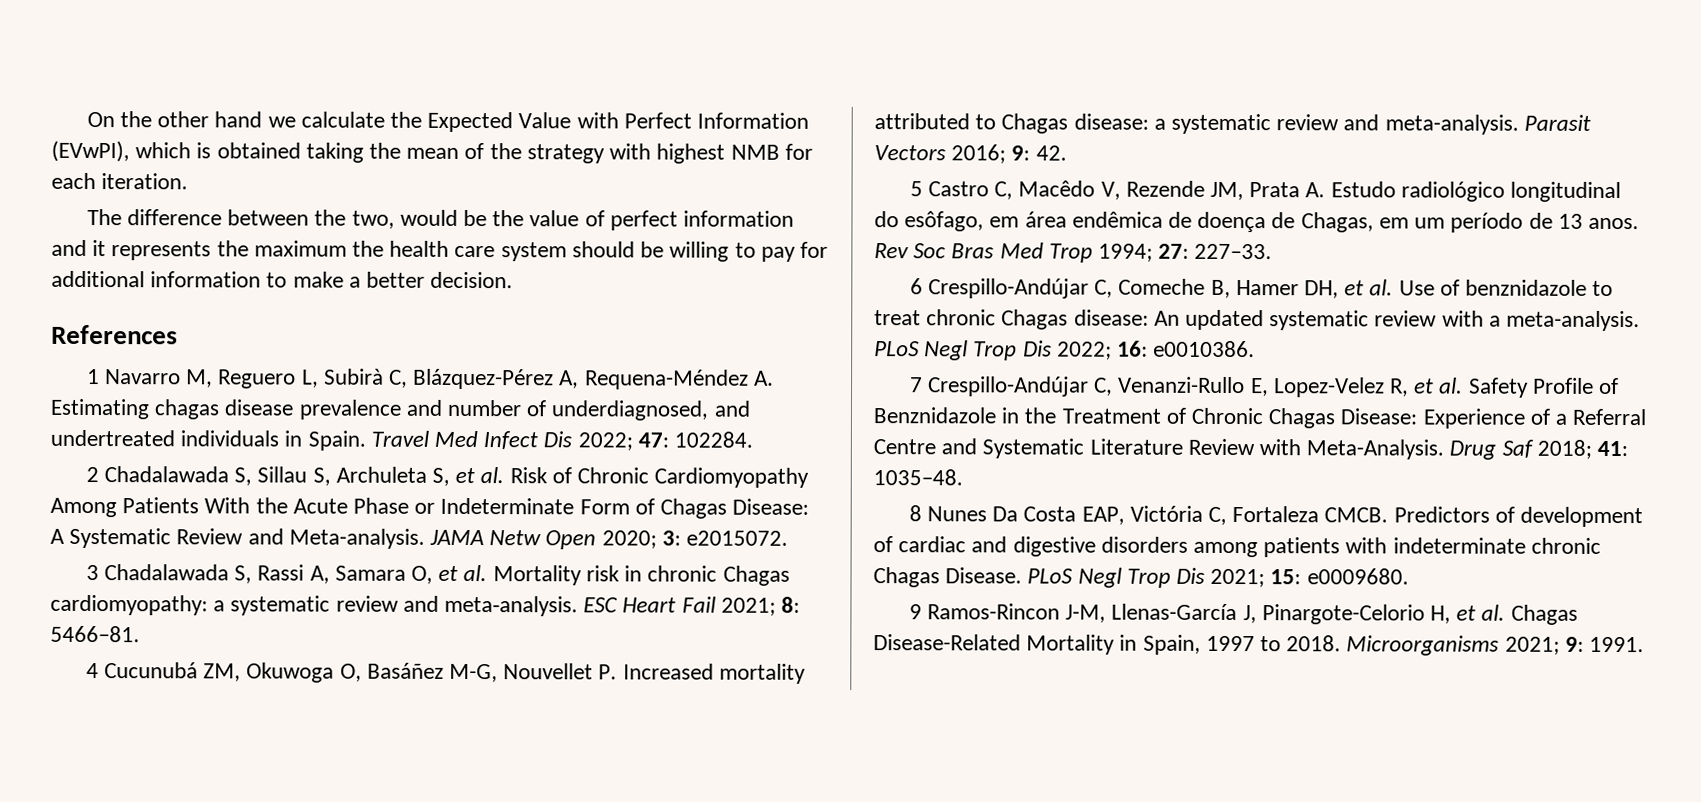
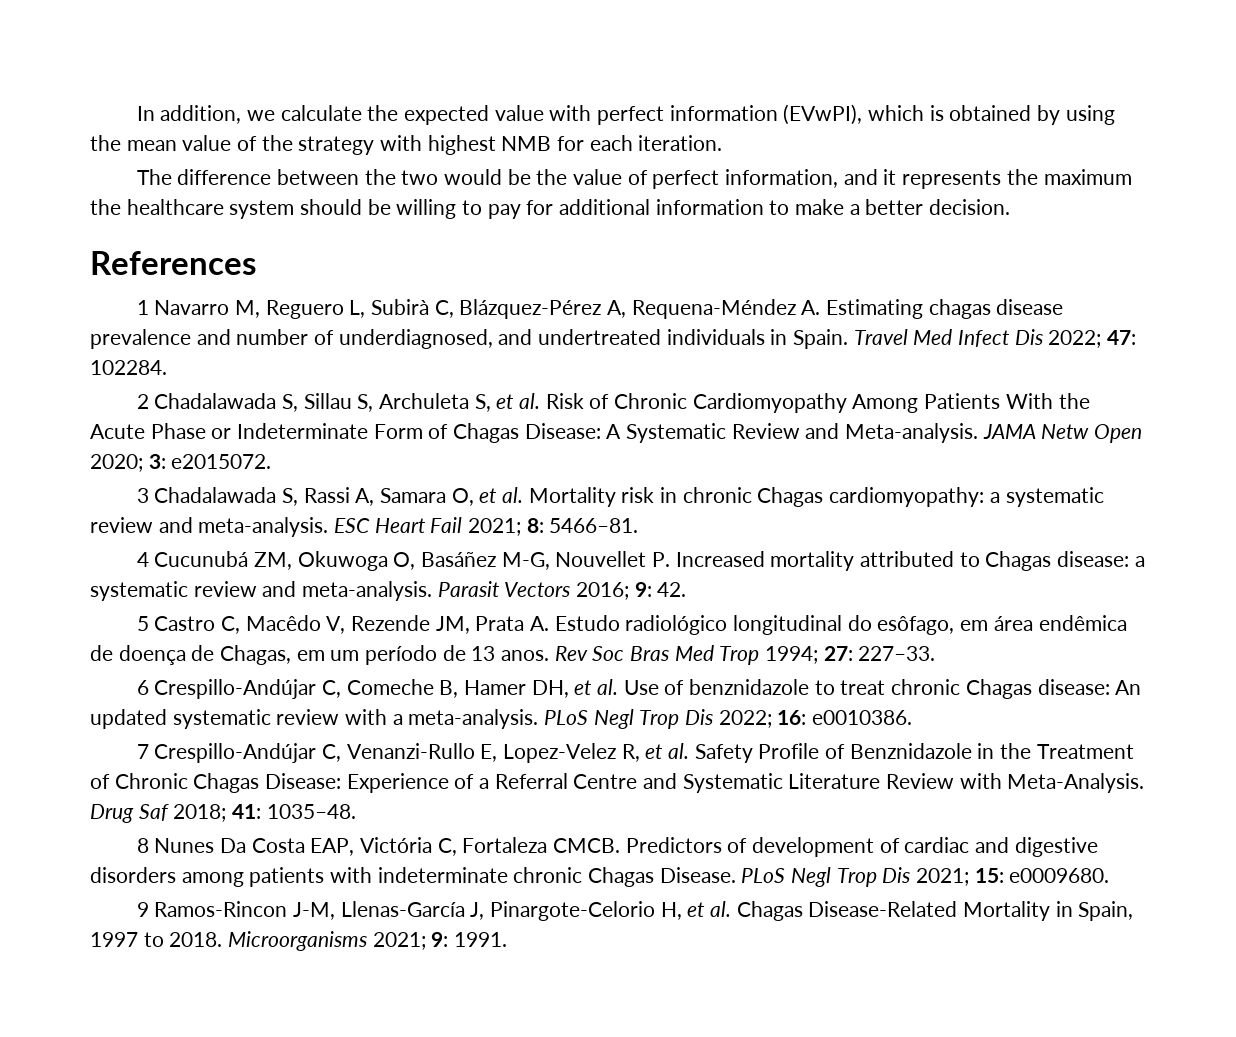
[86,111,810,133] On the other hand we calculate the Expected Value with Perfect Information -> [136,105,778,125] In addition, we calculate the expected value with perfect information
[305,142,364,163] taking -> [1037,105,1115,125] by using
(460, 153) none -> [182,135,232,151] value
[351,210,395,229] two, -> [401,170,439,185] two
[683,210,795,227] information -> [725,169,839,188] information,
[389,240,496,258] health care -> [126,199,224,215] healthcare

